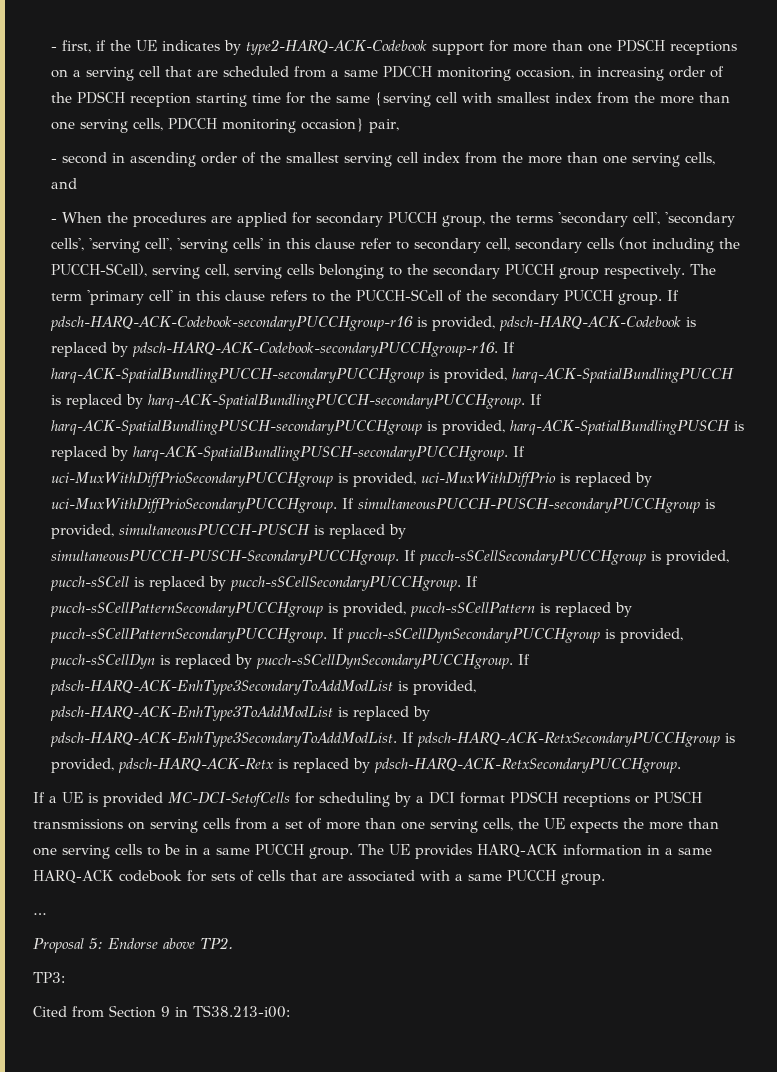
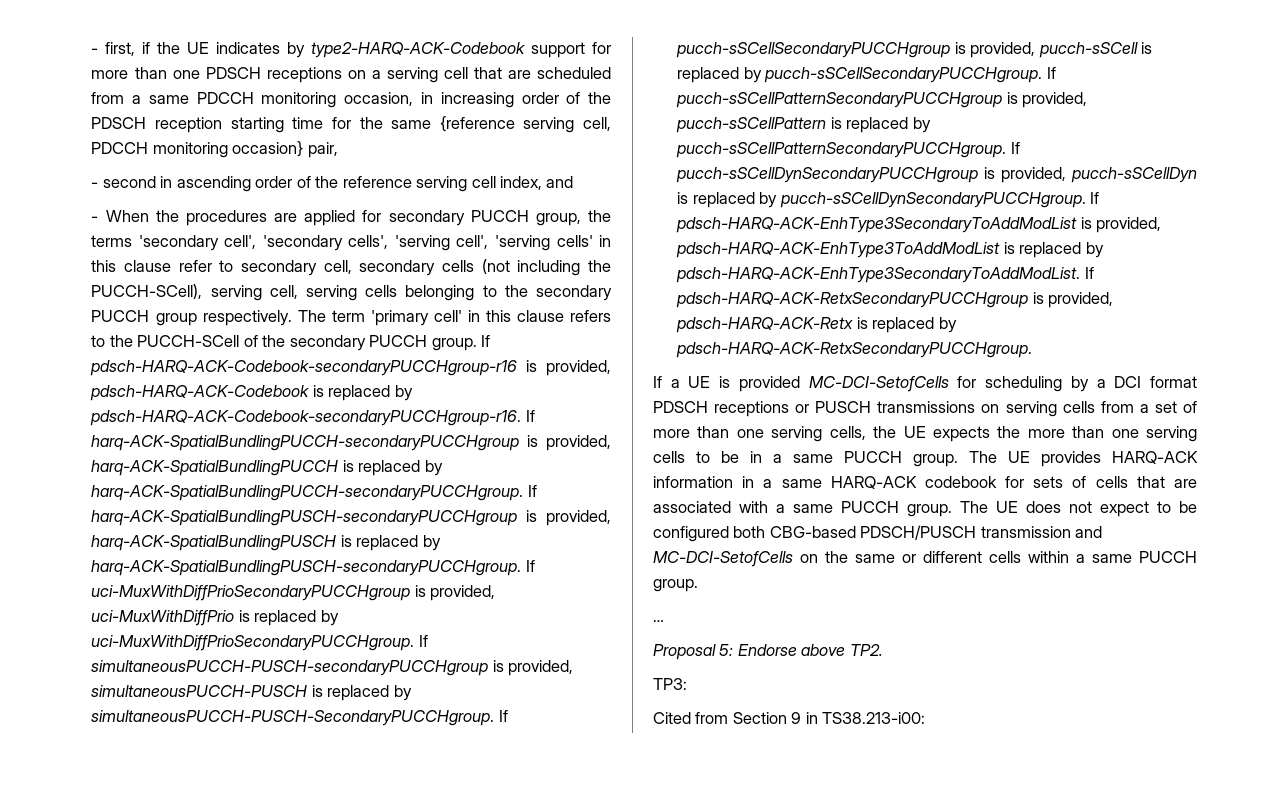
[374,92,730,107] [50,118,163,133] {serving cell with smallest index from the more than one serving cells, -> [439,116,612,133] {reference serving cell,
[285,152,715,167] smallest serving cell index from the more than one serving cells, -> [342,176,543,192] reference serving cell index,
(605, 879) none -> [960,501,1197,517] [653,525,1103,542] [653,551,1197,567] [653,579,698,592] The UE does not expect to be configured both CBG-based PDSCH/PUSCH transmission and MC-DCI-SetofCells on the same or different cells within a same PUCCH group.

